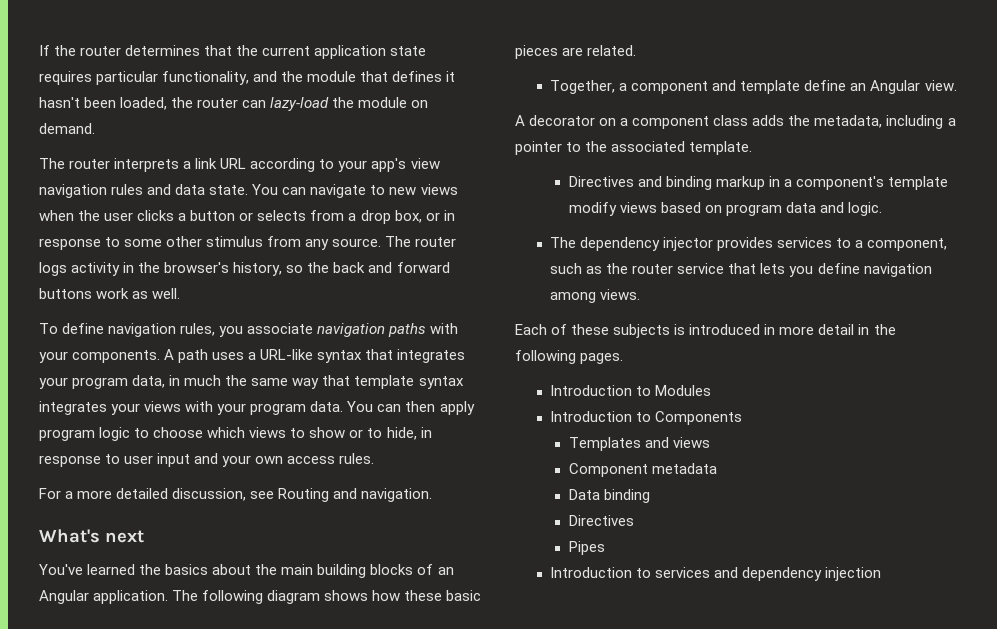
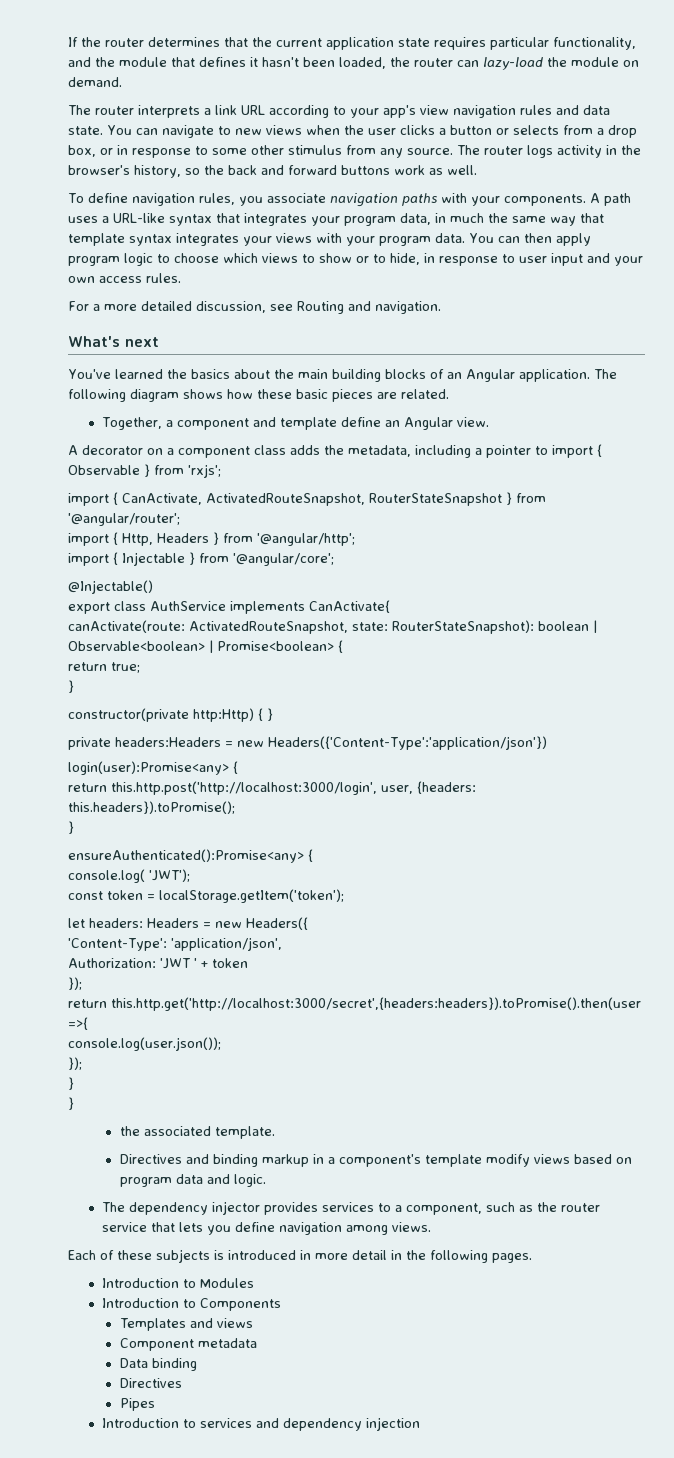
(582, 147) none -> [552,444,602,458] [68,464,221,478] [68,492,546,506] [68,513,180,526] [68,532,355,546] [68,552,334,566] [68,580,153,594] [68,600,390,614] [68,620,597,634] [68,640,343,653] [68,662,140,673] [68,680,74,693] [68,708,273,722] [68,736,547,750] [68,761,238,775] [68,781,476,795] [68,801,235,814] [68,821,74,834] [68,849,313,863] [68,869,190,883] [68,889,344,903] [68,917,308,930] [68,937,282,951] [68,958,248,969] [68,977,82,990] [68,997,641,1011] [68,1017,88,1030] [68,1037,221,1051] [68,1057,82,1070] [68,1077,74,1090] [68,1097,74,1110] import { Observable } from 'rxjs'; // import { CanActivate, ActivatedRouteSnapshot, RouterStateSnapshot } from '@angular/router'; // import { Http, Headers } from '@angular/http'; // import { Injectable } from '@angular/core'; // @Injectable() // export class AuthService implements CanActivate{ // canActivate(route: ActivatedRouteSnapshot, state: RouterStateSnapshot): boolean | Observable<boolean> | Promise<boolean> { // return true; // } // constructor(private http:Http) { } // private headers:Headers = new Headers({'Content-Type':'application/json'}) // login(user):Promise<any> { // return this.http.post('http://localhost:3000/login', user, {headers: this.headers}).toPromise(); // } // ensureAuthenticated():Promise<any> { // console.log( 'JWT'); // const token = localStorage.getItem('token'); // let headers: Headers = new Headers({ // 'Content-Type': 'application/json', // Authorization: 'JWT ' + token // }); // return this.http.get('http://localhost:3000/secret',{headers:headers}).toPromise().then(user =>{ // console.log(user.json()); // }); // } // } //

